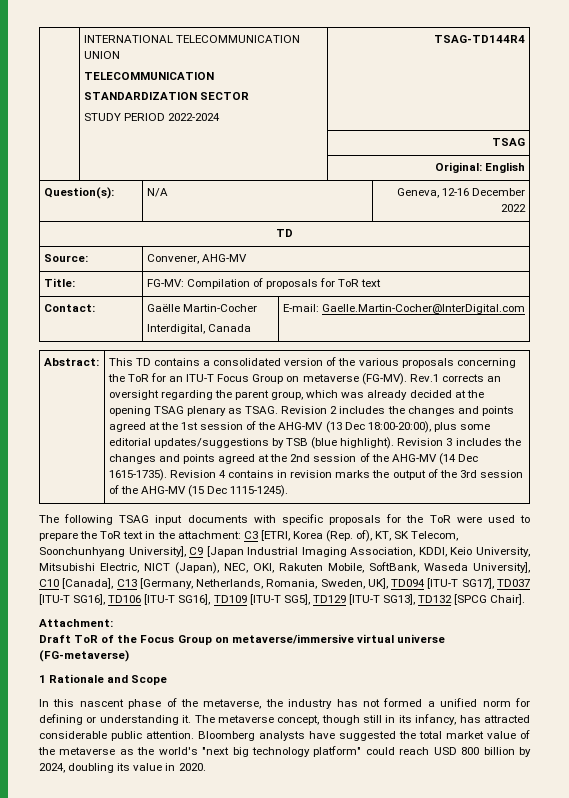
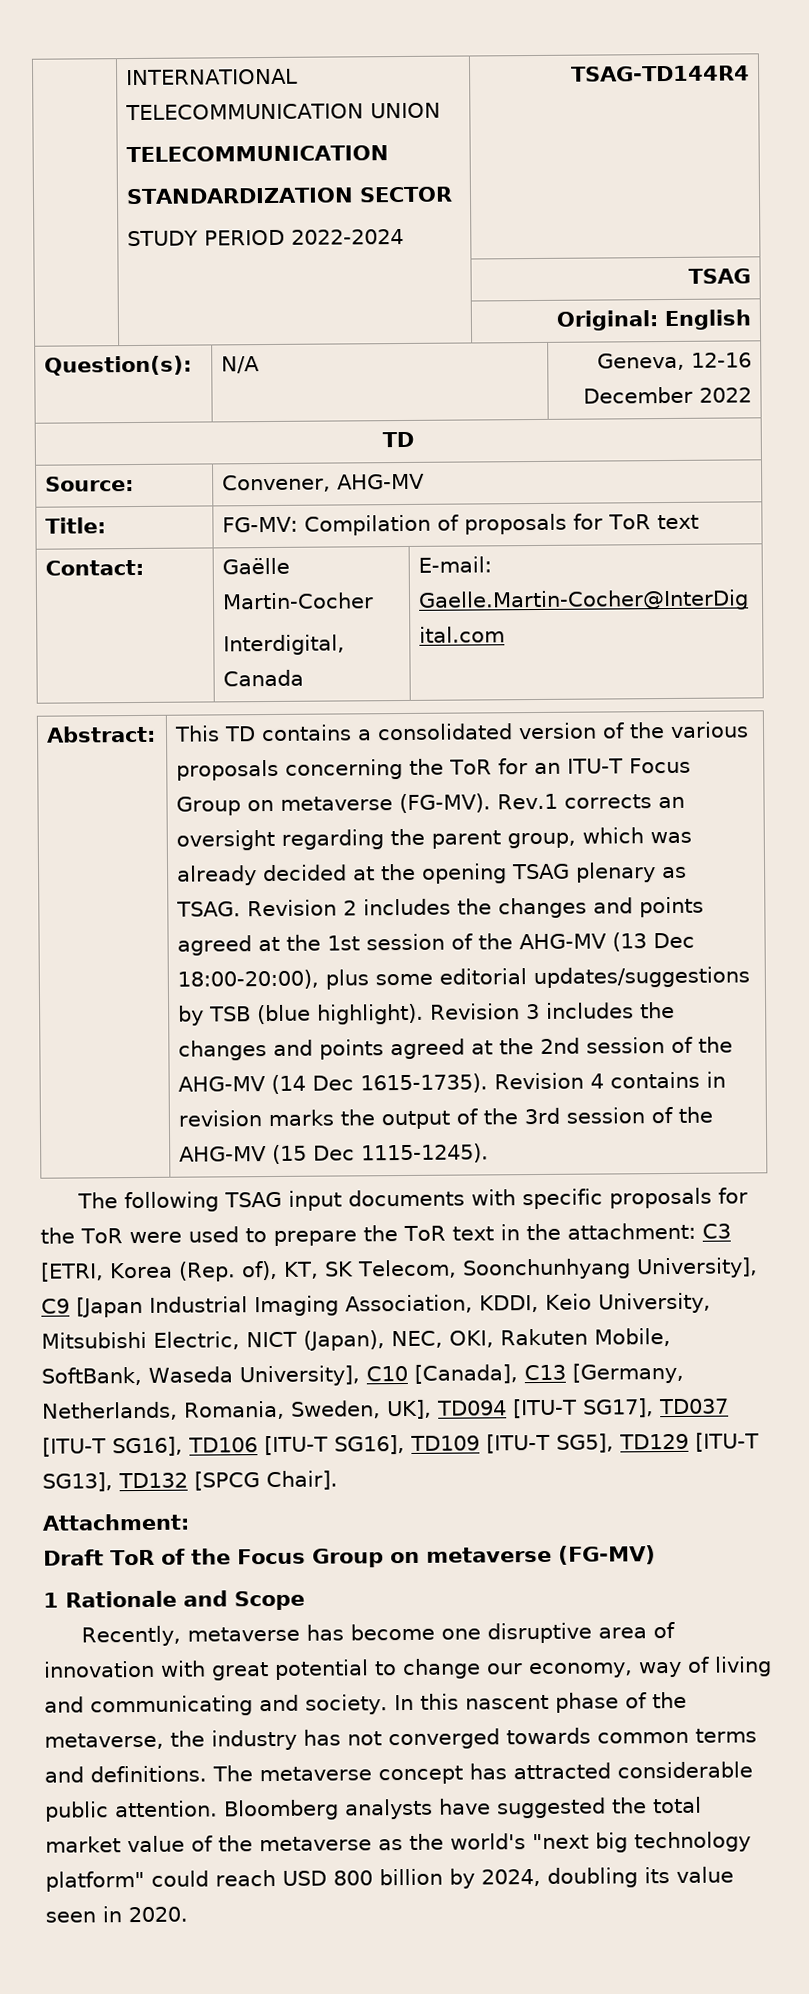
[231,634,445,644] [39,650,129,662] metaverse/immersive virtual universe (FG-metaverse) -> [425,1545,656,1565] metaverse (FG-MV)
(168, 680) none -> [80,1621,675,1647] [43,1656,772,1681] [44,1694,388,1717] Recently, metaverse has become one disruptive area of innovation with great potential to change our economy, way of living and communicating and society.
[383,698,530,707] [39,714,457,725] formed a unified norm for defining or understanding it. The metaverse concept, though still in its infancy, -> [388,1727,757,1750] [44,1765,463,1785] converged towards common terms and definitions. The metaverse concept
(163, 767) none -> [45,1911,96,1923] seen

